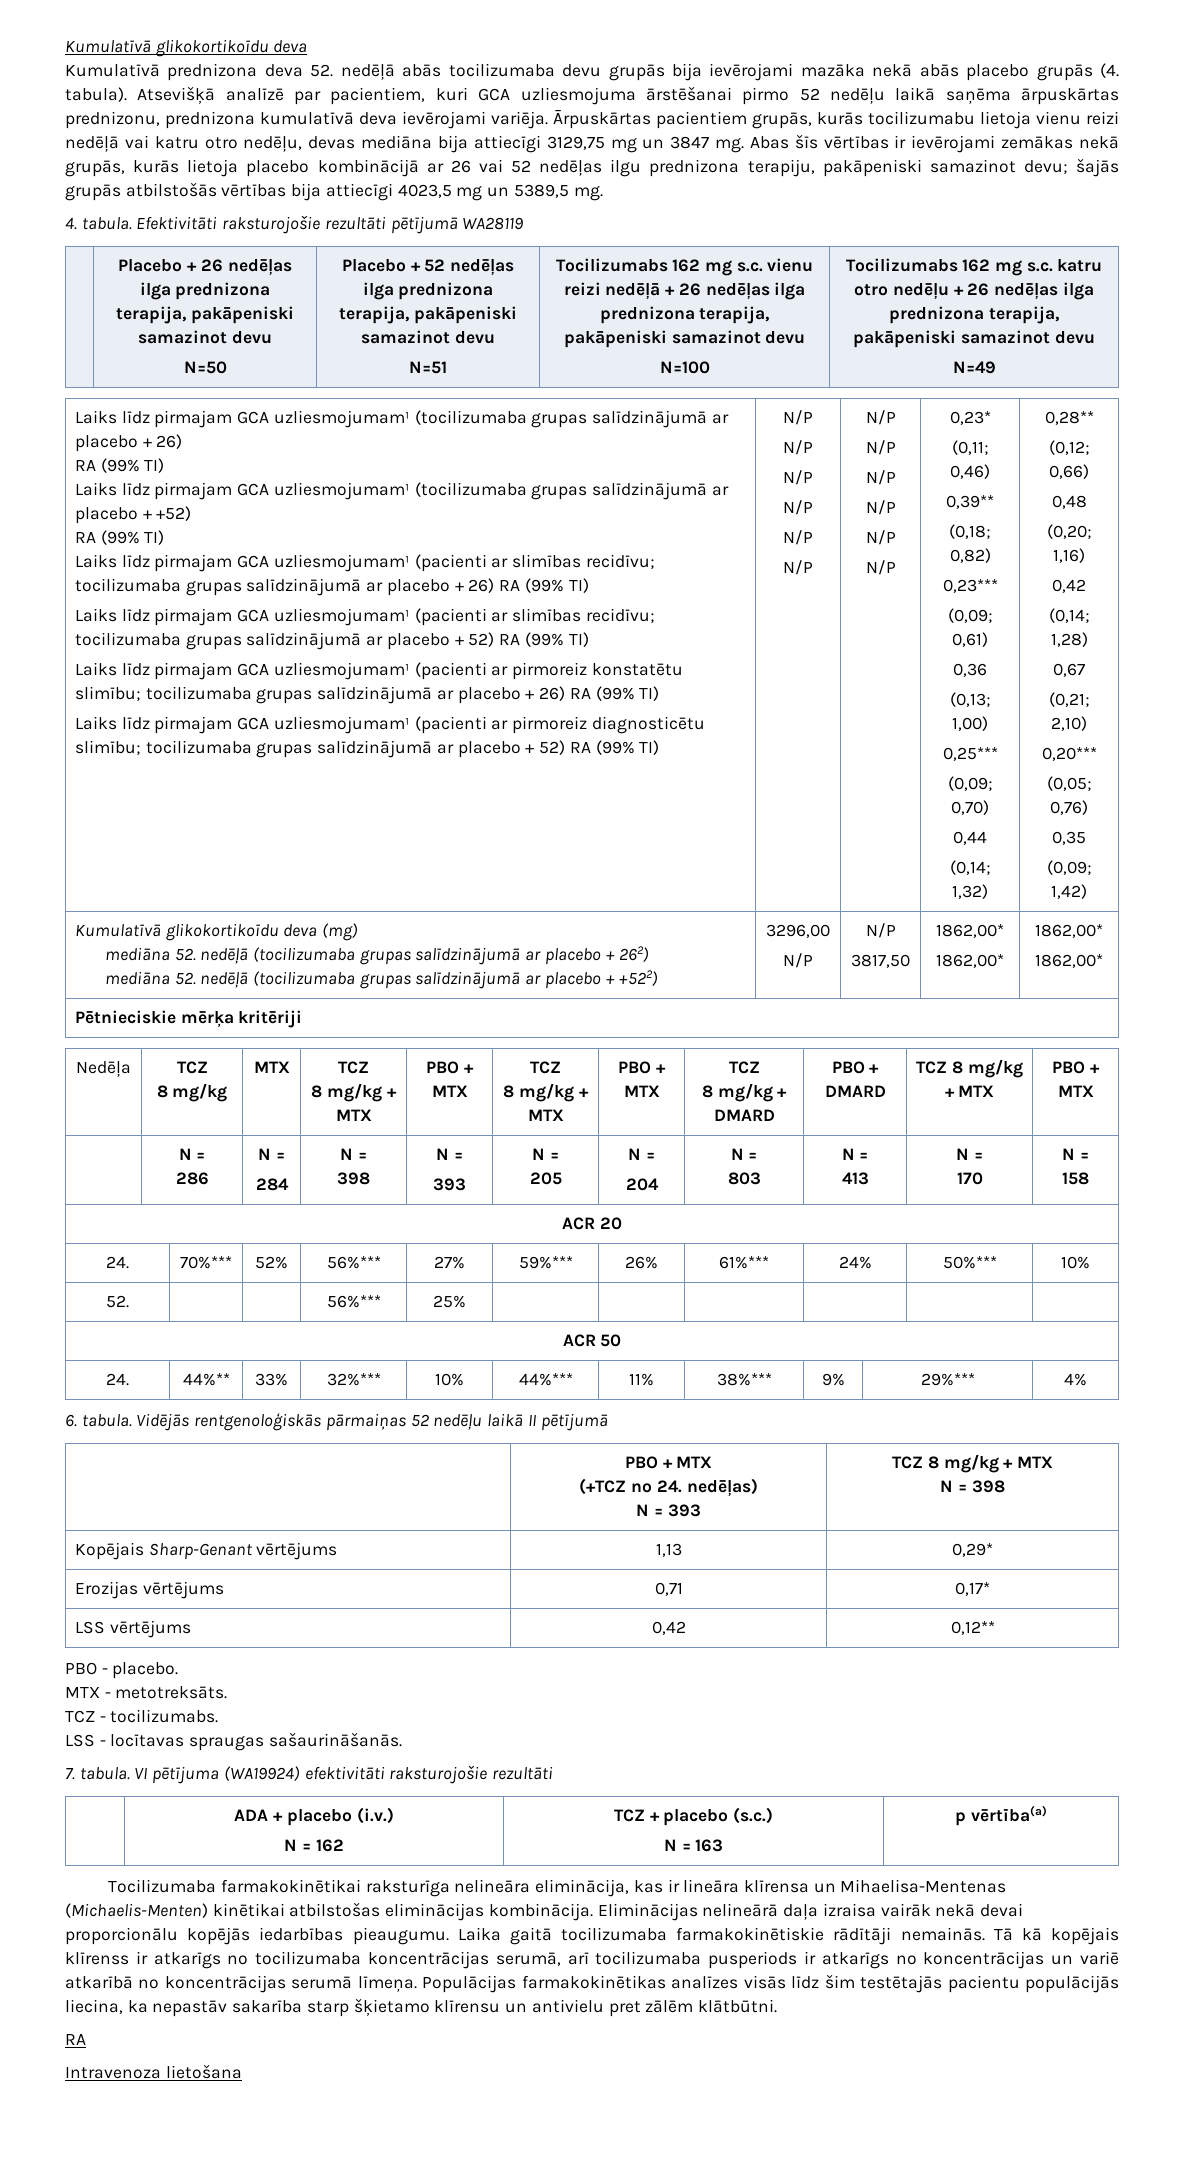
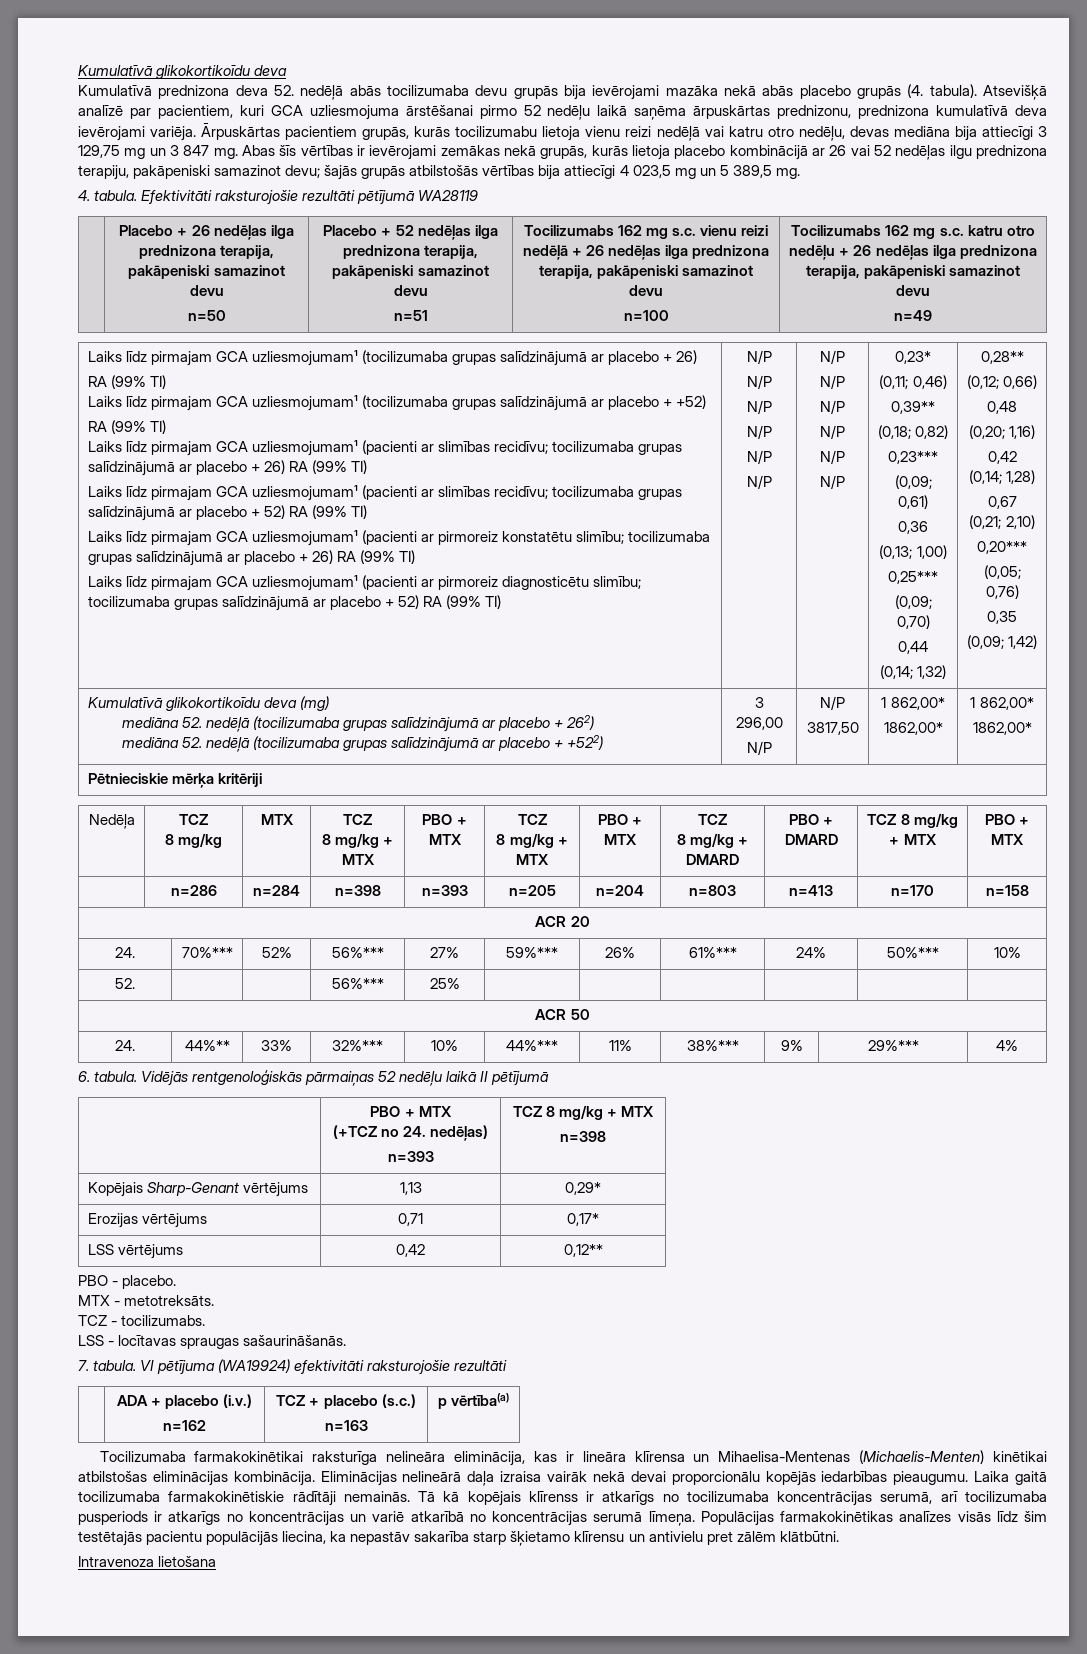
[546,136,710,153] 3129,75 mg un 3847 -> [1038,126,1048,137] [78,145,210,159] 3 129,75 mg un 3 847
[397,184,569,201] 4023,5 mg un 5389,5 -> [619,165,772,179] 4 023,5 mg un 5 389,5
[183,361,227,374] N=50 -> [187,310,226,321] n=50
[409,361,447,374] N=51 -> [393,310,428,321] n=51
[659,361,710,374] N=100 -> [623,310,669,321] n=100
[952,361,996,374] N=49 -> [894,310,932,321] n=49
[766,924,830,938] 3296,00 -> [754,697,764,708] [735,717,783,730] 3 296,00
[936,924,1004,938] 1862,00* -> [881,697,945,710] 1 862,00*
[1035,924,1103,938] 1862,00* -> [970,697,1034,710] 1 862,00*
[178,1148,206,1160] [175,1172,209,1185] [258,1148,285,1160] [255,1178,289,1191] [340,1148,367,1160] [337,1172,370,1185] [436,1148,463,1160] [433,1178,466,1191] [532,1148,559,1160] [529,1172,562,1185] [628,1148,655,1160] [625,1178,659,1191] [730,1148,758,1160] [727,1172,761,1185] [841,1148,869,1160] [841,1172,869,1185] [956,1148,983,1160] [956,1172,983,1185] [1062,1148,1089,1160] [1062,1172,1089,1185] N = // 286 | N = // 284 | N = // 398 | N = // 393 | N = // 205 | N = // 204 | N = // 803 | N = // 413 | N = // 170 | N = // 158 -> [170,885,217,896] [253,885,300,896] [334,885,381,896] [421,885,468,896] [508,885,556,896] [596,885,644,896] [689,885,736,896] [789,885,833,896] [891,885,934,896] [985,885,1029,896] n=286 | n=284 | n=398 | n=393 | n=205 | n=204 | n=803 | n=413 | n=170 | n=158
[636,1504,701,1517] N = 393 -> [387,1151,434,1162] n=393
[940,1480,1005,1493] N = 398 -> [560,1131,606,1142] n=398
[284,1839,344,1852] N = 162 -> [163,1420,206,1431] n=162
[663,1839,724,1852] N = 163 -> [324,1420,368,1431] n=163
[65,2034,86,2045] // RA -> (839, 1536) none

